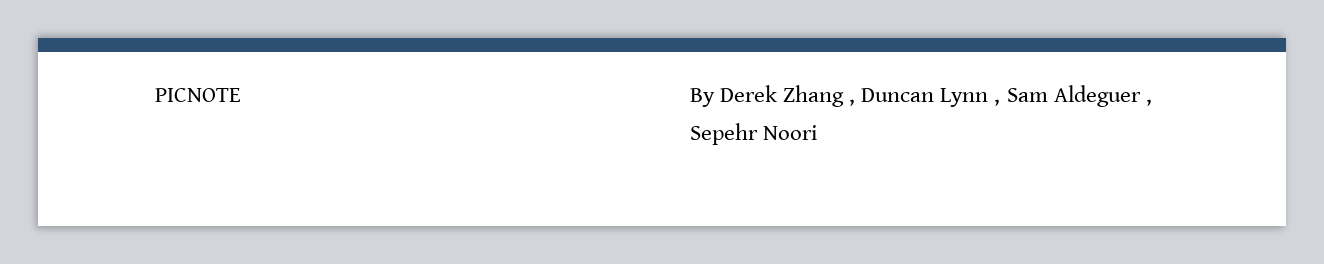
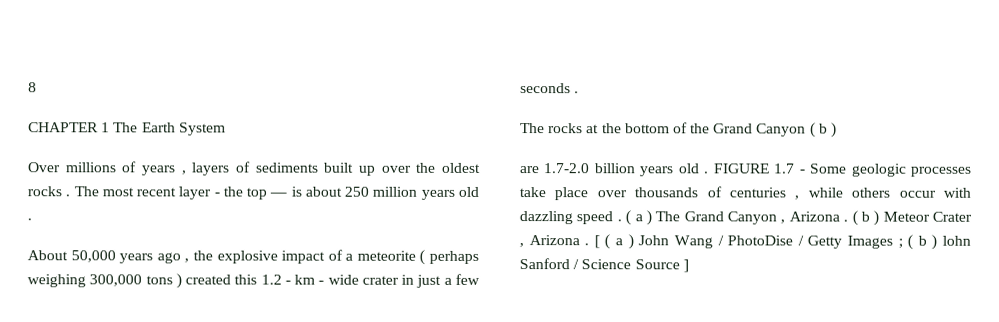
[155,88,241,102] [690,85,1152,107] [690,123,818,145] PICNOTE // By Derek Zhang , Duncan Lynn , Sam Aldeguer , Sepehr Noori -> [28,82,37,93] [28,122,226,136] [27,161,481,176] [27,186,479,200] [27,218,32,221] [27,249,479,265] [27,273,480,289] [520,83,580,94] [520,122,838,138] [519,163,971,177] [519,186,971,201] [519,210,972,226] [519,234,971,250] [519,258,689,273] 8 // CHAPTER 1 The Earth System // Over millions of years , layers of sediments built up over the oldest rocks . The most recent layer - the top — is about 250 million years old . // About 50,000 years ago , the explosive impact of a meteorite ( perhaps weighing 300,000 tons ) created this 1.2 - km - wide crater in just a few seconds . // The rocks at the bottom of the Grand Canyon ( b ) // are 1.7-2.0 billion years old . FIGURE 1.7 - Some geologic processes take place over thousands of centuries , while others occur with dazzling speed . ( a ) The Grand Canyon , Arizona . ( b ) Meteor Crater , Arizona . [ ( a ) John Wang / PhotoDise / Getty Images ; ( b ) lohn Sanford / Science Source ]

